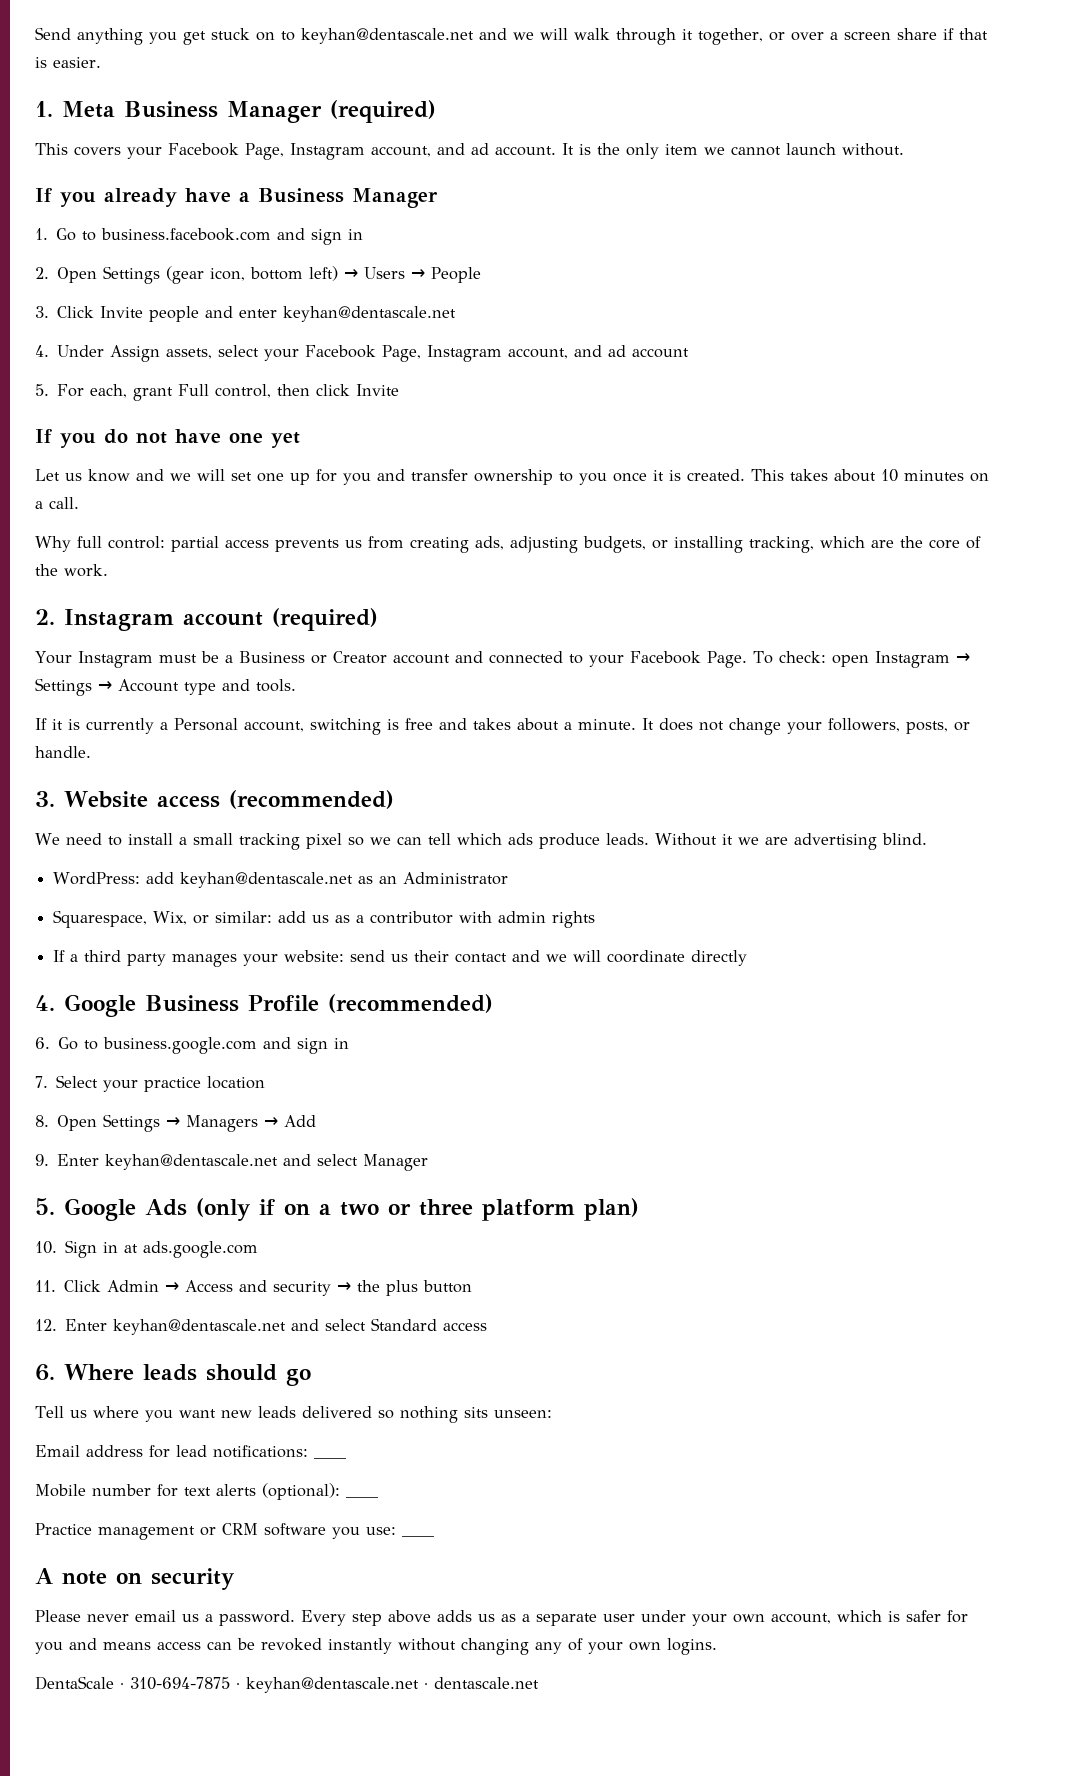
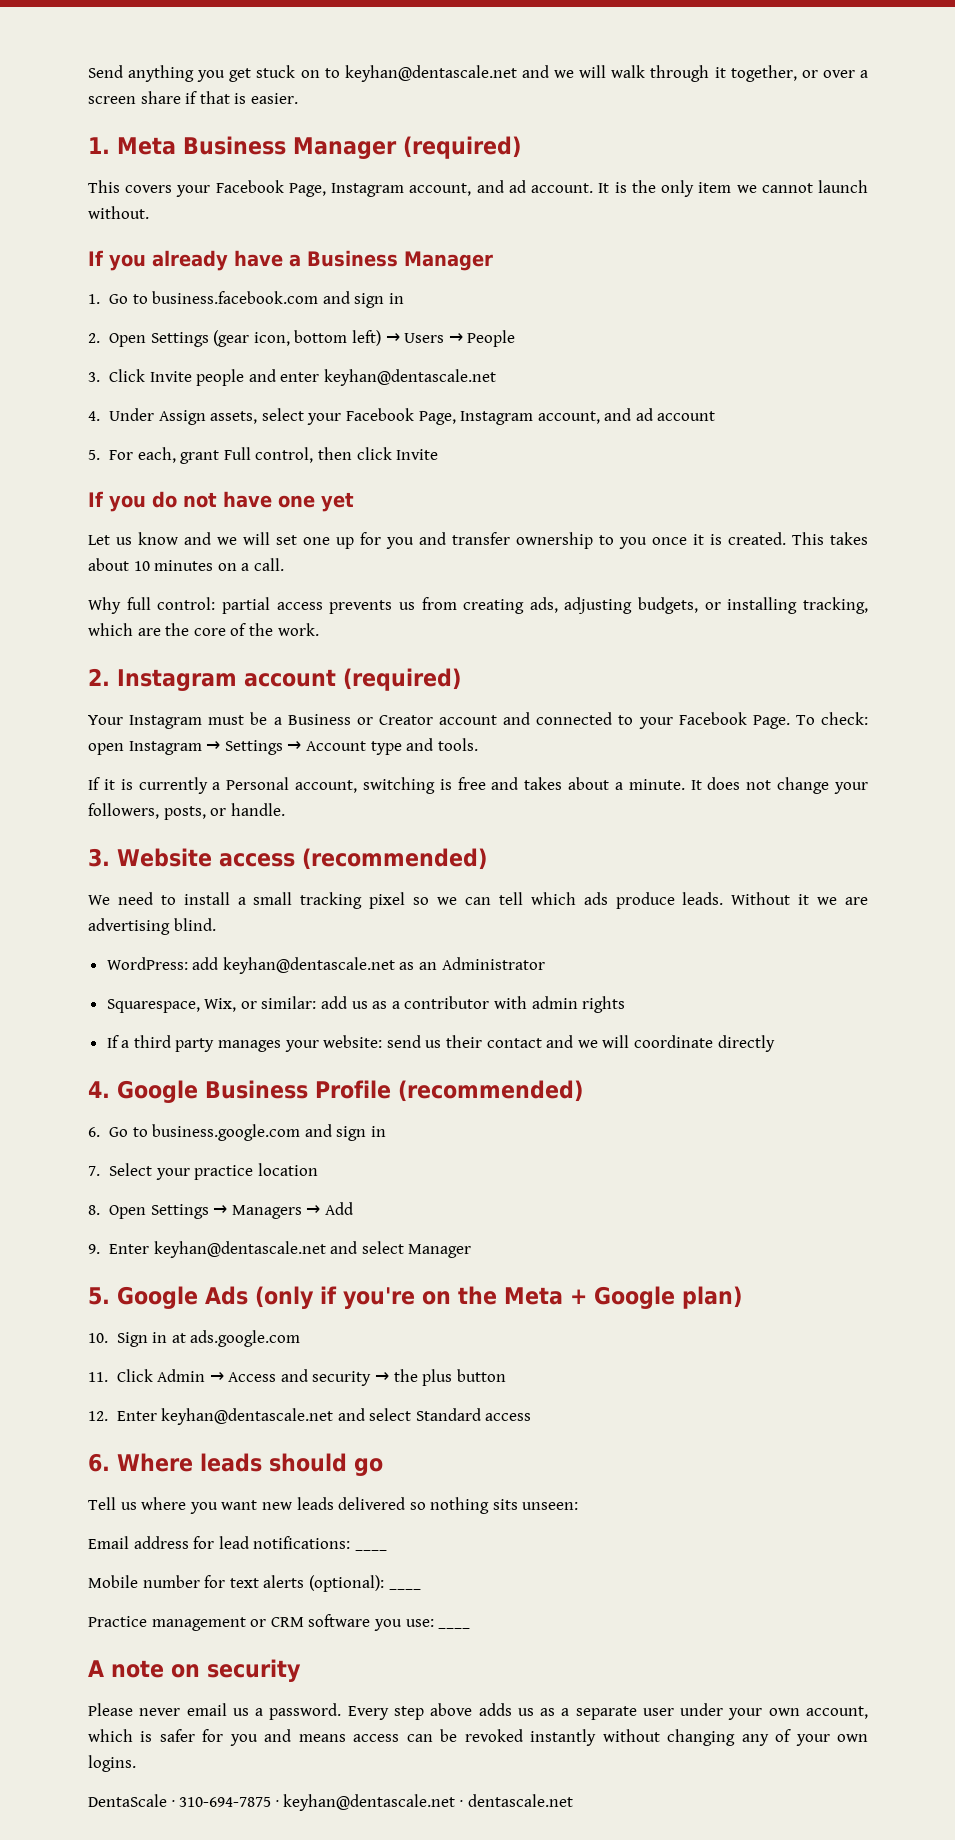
[284,1199,575,1221] on a two or three platform -> [343,1286,675,1309] you're on the Meta + Google

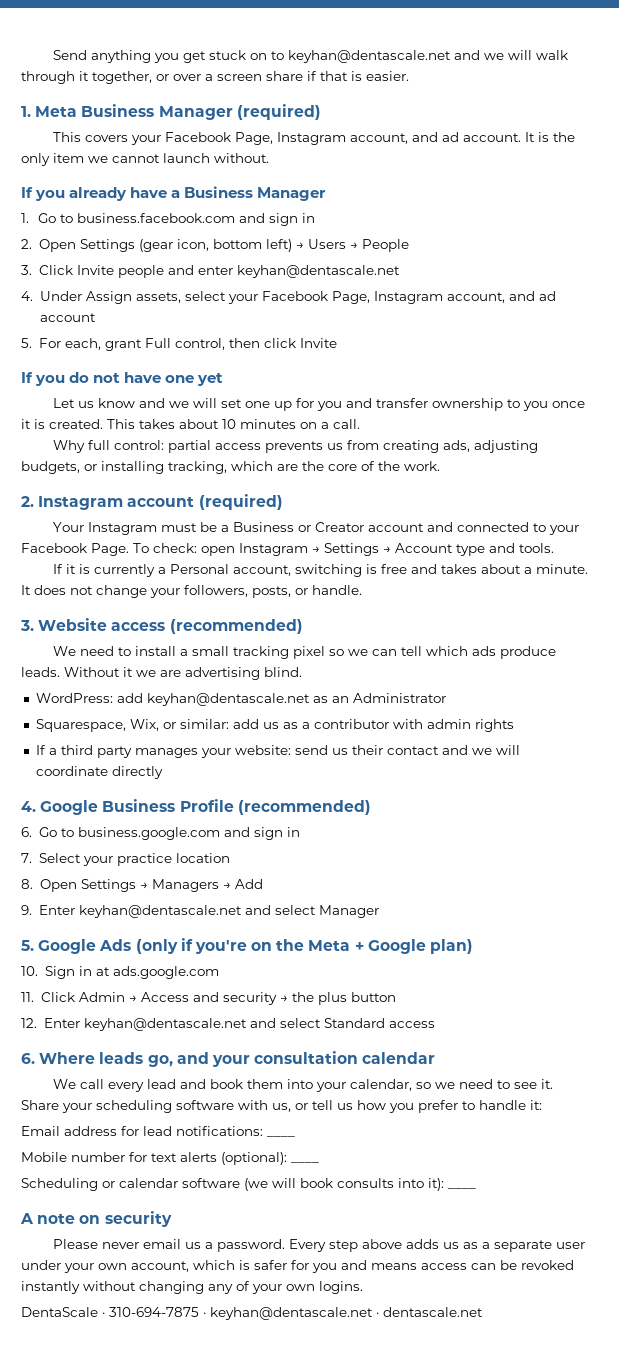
[269,1453,383,1476] [88,1497,579,1514] should go // Tell us where you want new leads delivered so nothing sits unseen: -> [147,1051,436,1067] [53,1079,554,1092] [21,1100,542,1113] go, and your consultation calendar // We call every lead and book them into your calendar, so we need to see it. Share your scheduling software with us, or tell us how you prefer to handle it:
[88,1614,434,1631] Practice management or CRM software you use: -> [21,1178,444,1191] Scheduling or calendar software (we will book consults into it):

